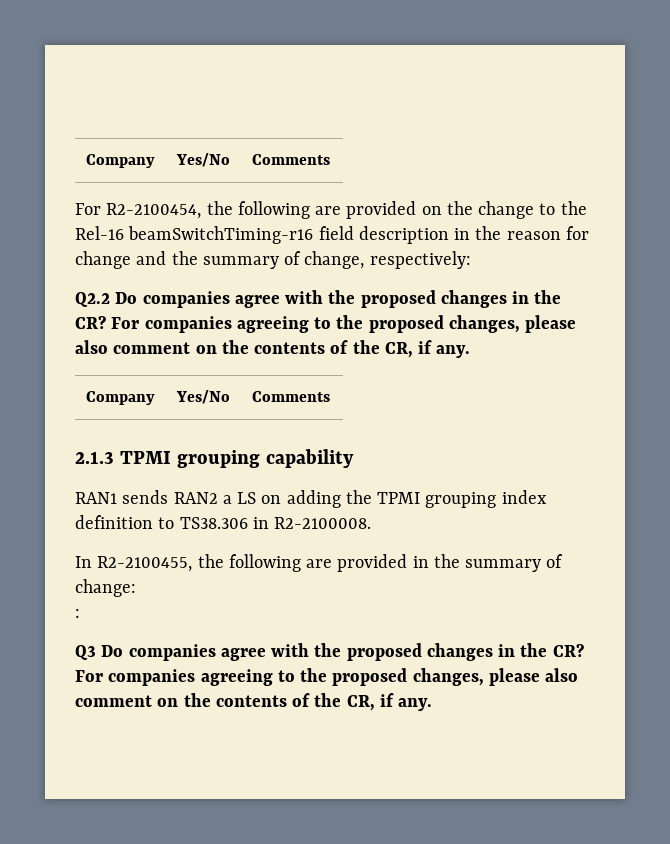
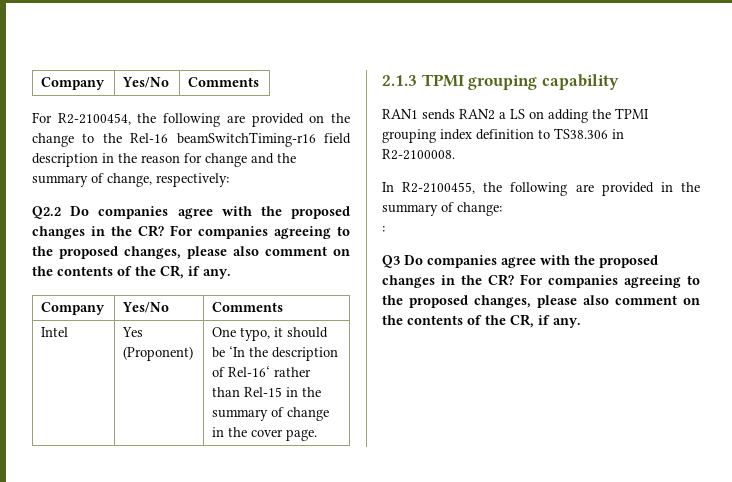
(330, 396) none -> [41,327,69,337] [122,327,144,337] [123,346,194,361] [212,327,329,341] [212,346,339,361] [212,366,312,377] [212,387,322,397] [212,407,330,421] [212,427,318,441] // Intel | Yes (Proponent) | One typo, it should be ‘In the description of Rel-16‘ rather than Rel-15 in the summary of change in the cover page.

